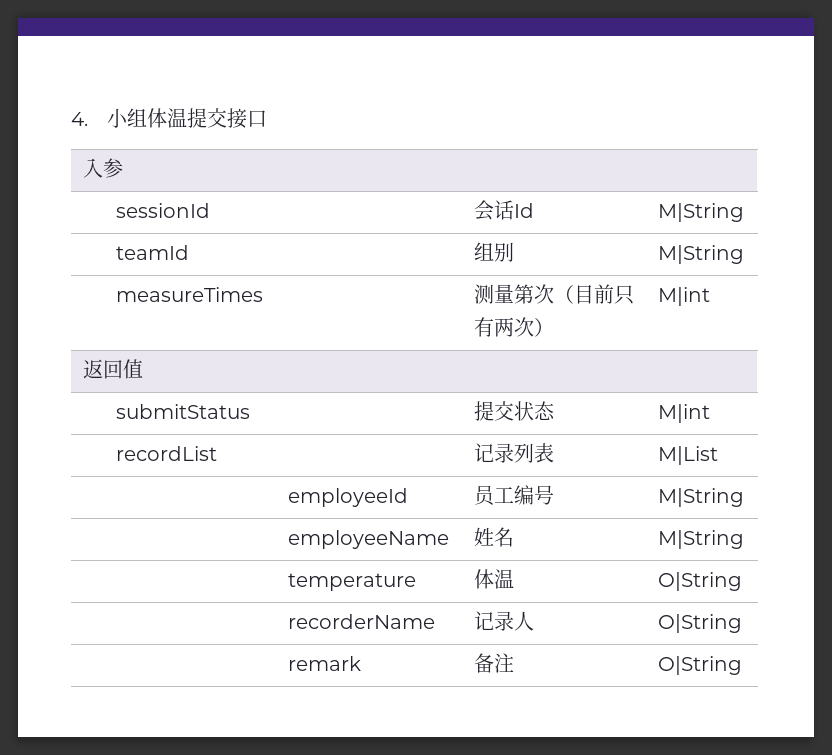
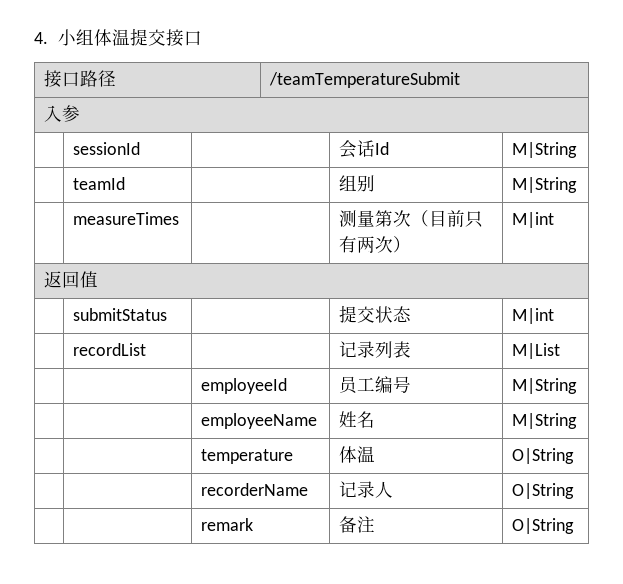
(268, 119) none -> [44,70,117,88] [269,72,461,88] // 接口路径 | /teamTemperatureSubmit

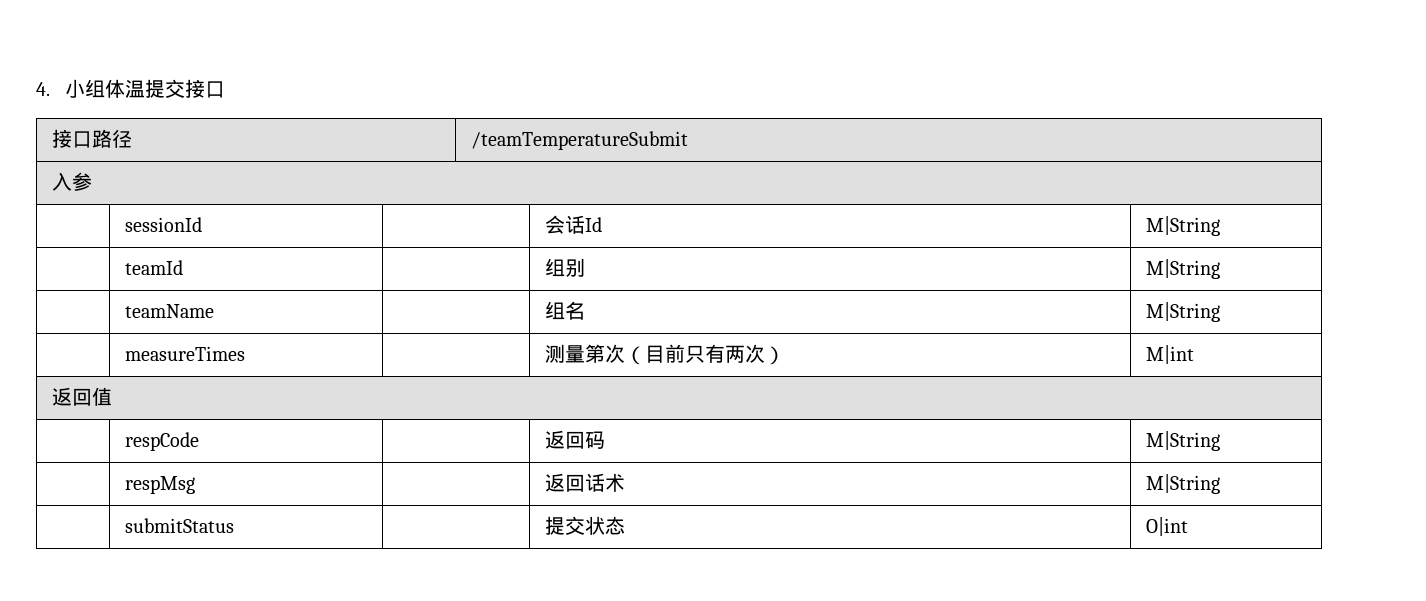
(578, 185) none -> [124,304,214,318] [544,301,585,320] [1145,302,1220,322] // | teamName | | 组名 | M|String
[73,308,168,321] [339,305,412,323] [512,308,555,324] [73,343,147,356] [339,341,412,358] [512,343,561,359] [201,378,288,394] [339,376,412,394] [512,378,578,394] [201,413,318,429] [339,411,376,428] [512,413,578,429] [201,449,294,464] [339,446,376,463] [512,448,575,464] [201,483,309,496] [339,481,394,498] [512,483,575,499] [201,518,254,531] [339,516,376,533] [512,518,575,534] submitStatus | | 提交状态 | M|int // | recordList | | 记录列表 | M|List // | | employeeId | 员工编号 | M|String // | | employeeName | 姓名 | M|String // | | temperature | 体温 | O|String // | | recorderName | 记录人 | O|String // | | remark | 备注 | O|String -> [124,432,199,451] [544,430,605,449] [1145,431,1220,451] [124,476,195,494] [544,473,625,492] [1145,474,1220,494] [124,518,234,533] [544,516,625,535] [1145,517,1188,536] respCode | | 返回码 | M|String // | respMsg | | 返回话术 | M|String // | submitStatus | | 提交状态 | O|int

